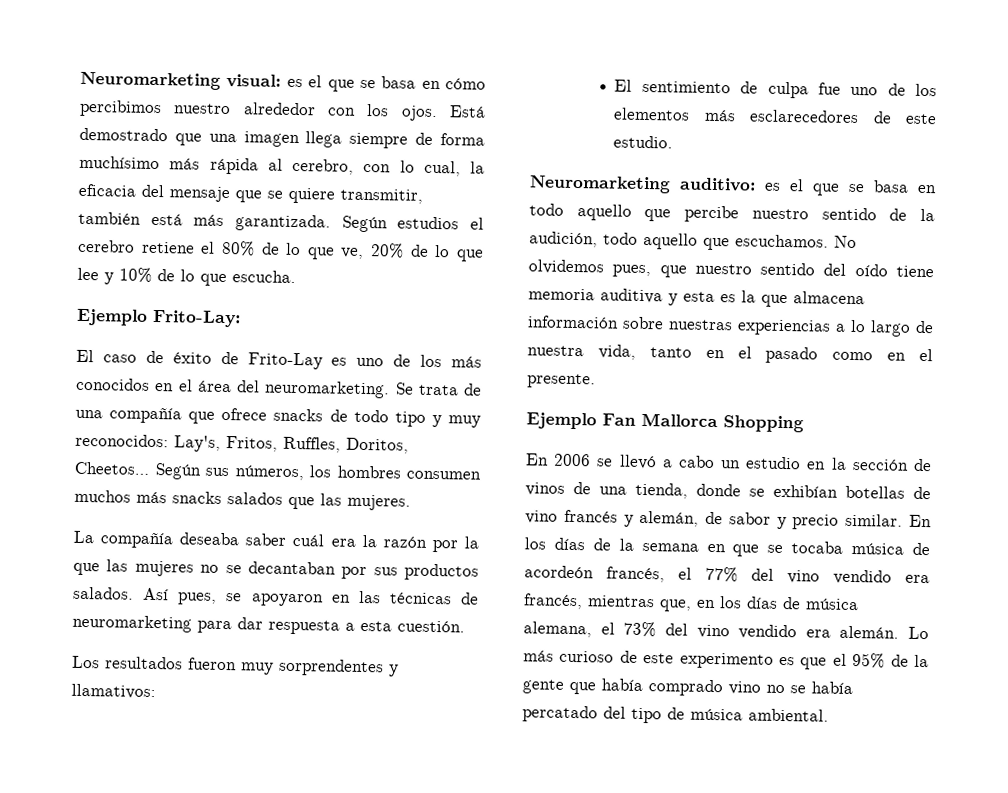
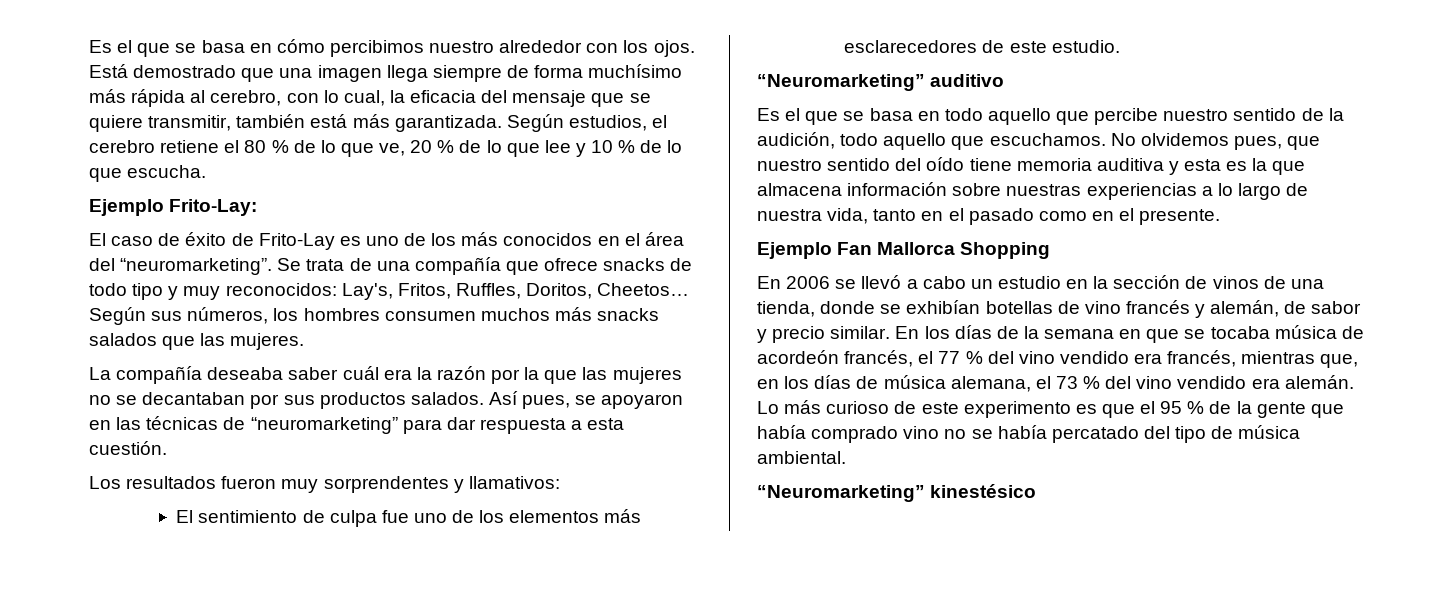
[80,71,303,90] Neuromarketing visual: es -> [89,40,112,53] Es
[397,216,460,230] estudios -> [568,115,647,131] estudios,
[220,240,255,257] 80% -> [244,140,289,153] 80 %
[370,243,405,259] 20% -> [410,140,455,153] 20 %
[119,267,152,283] 10% -> [591,140,636,153] 10 %
[264,380,391,399] neuromarketing. -> [120,258,273,275] “neuromarketing”.
[72,614,192,633] neuromarketing -> [250,417,398,434] “neuromarketing”
[529,175,781,194] Neuromarketing auditivo: es -> [757,74,1005,91] [757,108,780,121] “Neuromarketing” auditivo // Es
[705,566,738,583] 77% -> [938,351,983,364] 77 %
[623,621,657,638] 73% -> [1055,376,1101,389] 73 %
[852,653,886,669] 95% -> [1160,401,1205,414] 95 %
(829, 715) none -> [757,484,1037,502] // “Neuromarketing” kinestésico

